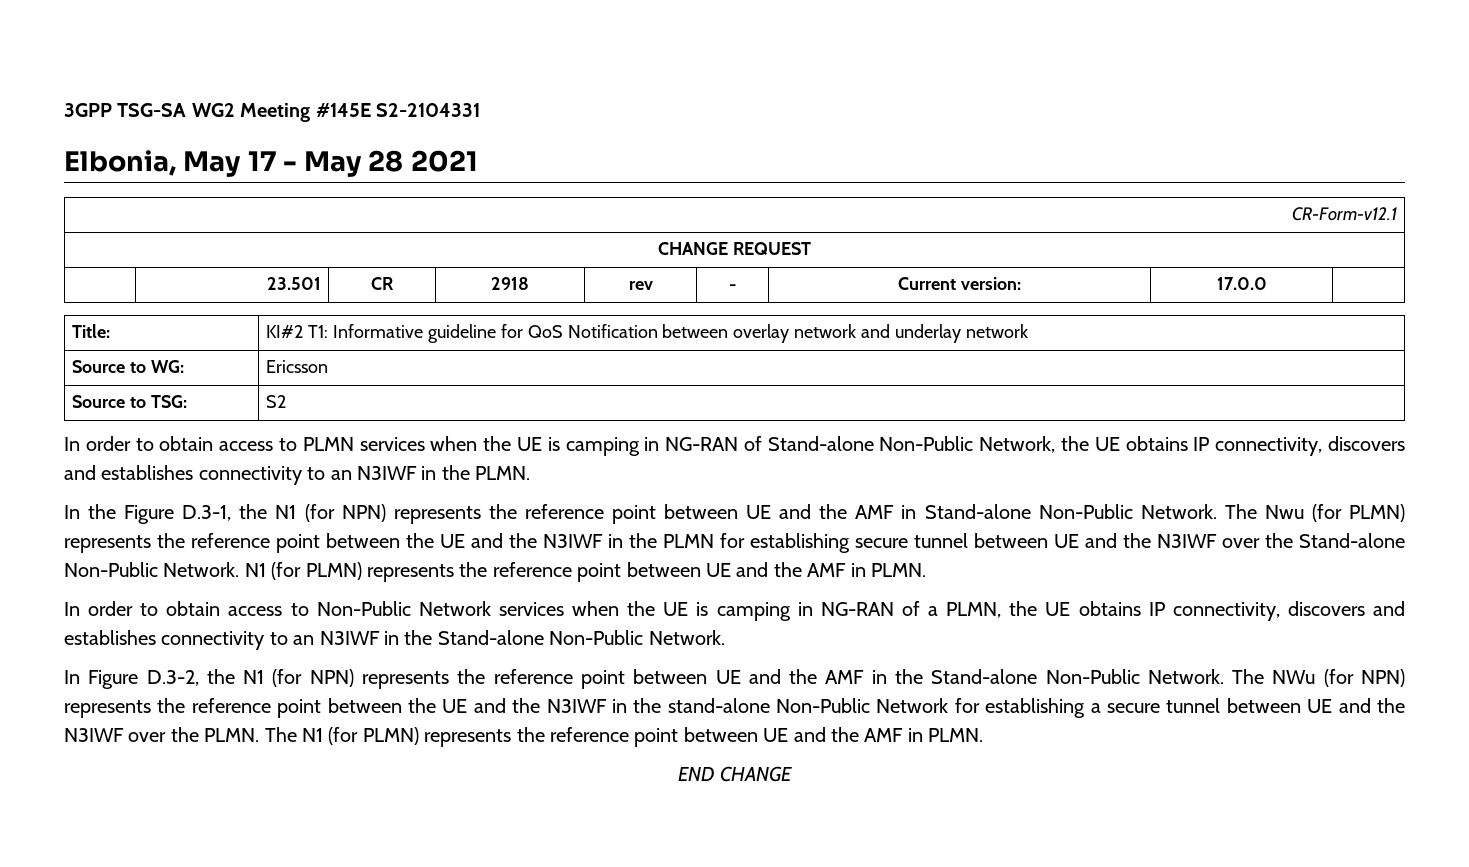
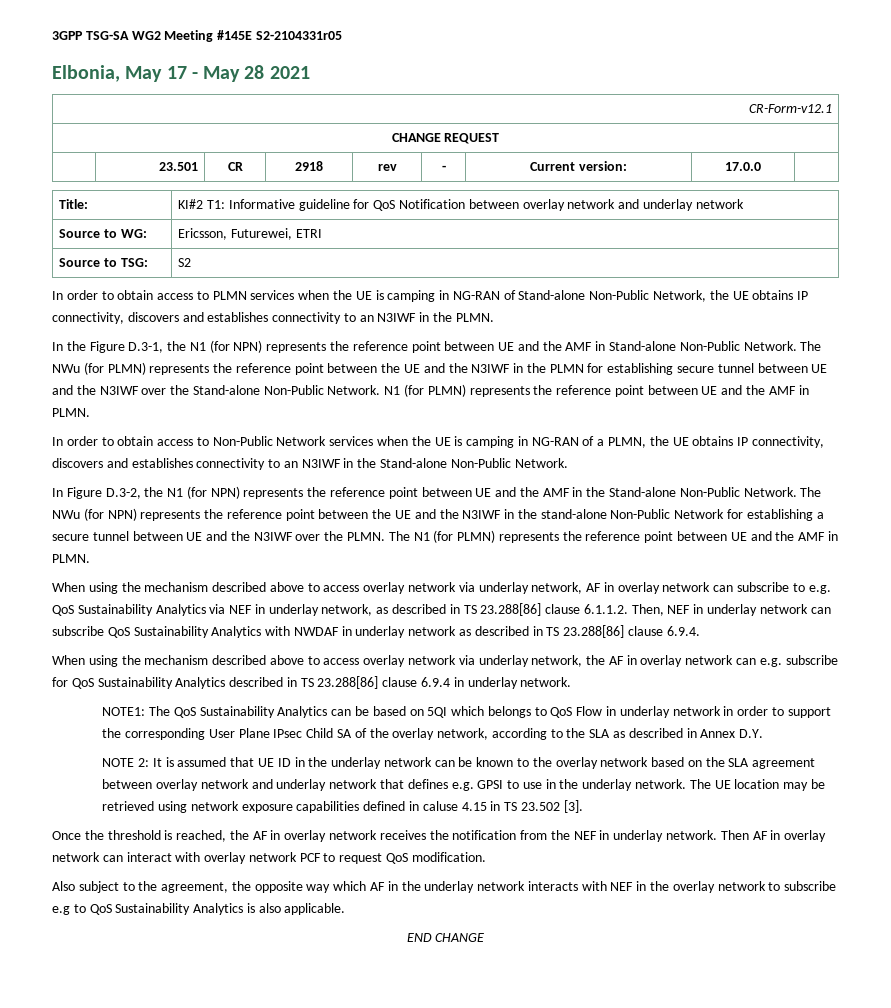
[376,103,480,117] S2-2104331 -> [255,31,342,40] S2-2104331r05
[266,360,329,373] Ericsson -> [178,228,322,240] Ericsson, Futurewei, ETRI
[1264,505,1304,519] Nwu -> [52,364,80,373] NWu
(984, 735) none -> [52,582,831,594] [52,603,831,616] [52,625,700,638] [52,655,838,667] [52,676,572,689] [102,706,831,718] [102,728,764,740] [102,757,816,769] [102,779,825,791] [102,800,583,813] [52,830,827,842] [52,852,486,864] [52,881,837,893] [52,903,346,915] // When using the mechanism described above to access overlay network via underlay network, AF in overlay network can subscribe to e.g. QoS Sustainability Analytics via NEF in underlay network, as described in TS 23.288[86] clause 6.1.1.2. Then, NEF in underlay network can subscribe QoS Sustainability Analytics with NWDAF in underlay network as described in TS 23.288[86] clause 6.9.4. // When using the mechanism described above to access overlay network via underlay network, the AF in overlay network can e.g. subscribe for QoS Sustainability Analytics described in TS 23.288[86] clause 6.9.4 in underlay network. // NOTE1: The QoS Sustainability Analytics can be based on 5QI which belongs to QoS Flow in underlay network in order to support the corresponding User Plane IPsec Child SA of the overlay network, according to the SLA as described in Annex D.Y. // NOTE 2: It is assumed that UE ID in the underlay network can be known to the overlay network based on the SLA agreement between overlay network and underlay network that defines e.g. GPSI to use in the underlay network. The UE location may be retrieved using network exposure capabilities defined in caluse 4.15 in TS 23.502 [3]. // Once the threshold is reached, the AF in overlay network receives the notification from the NEF in underlay network. Then AF in overlay network can interact with overlay network PCF to request QoS modification. // Also subject to the agreement, the opposite way which AF in the underlay network interacts with NEF in the overlay network to subscribe e.g to QoS Sustainability Analytics is also applicable.

